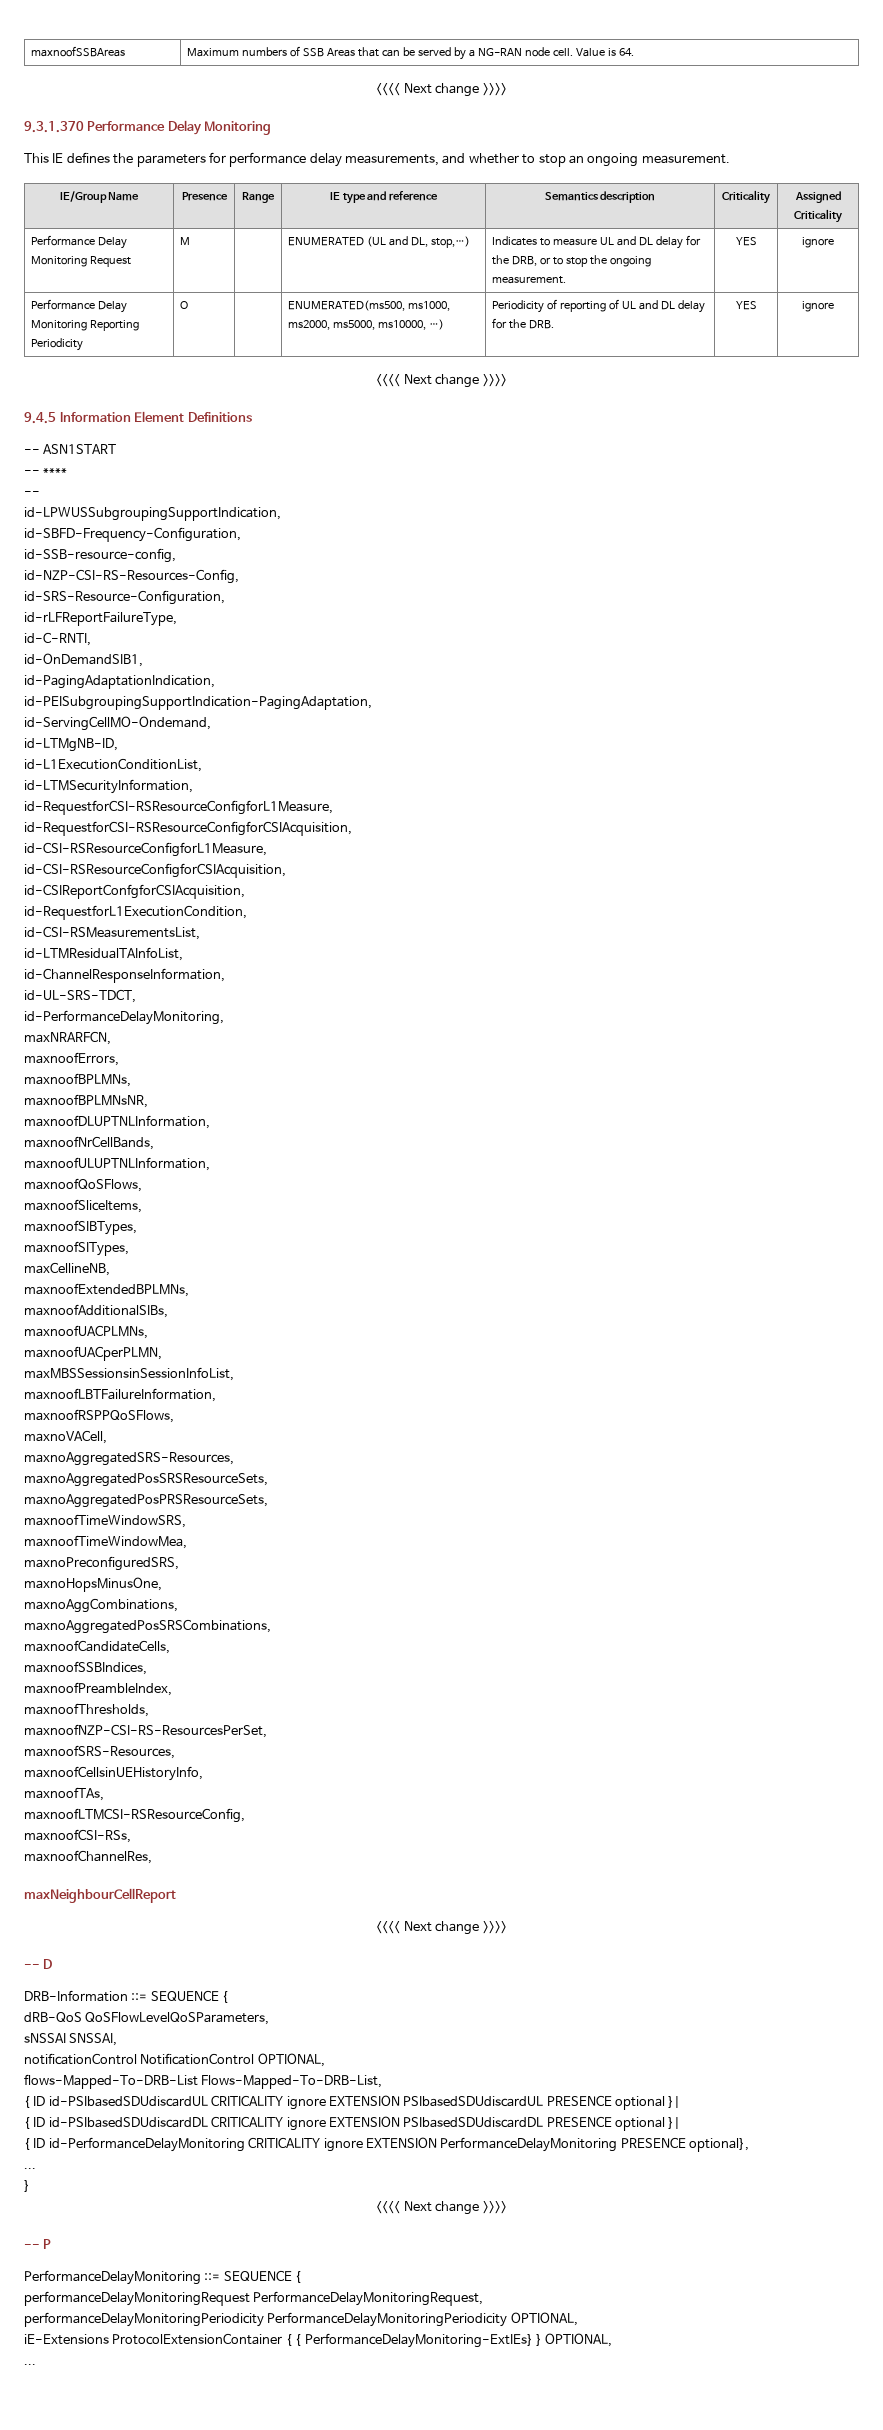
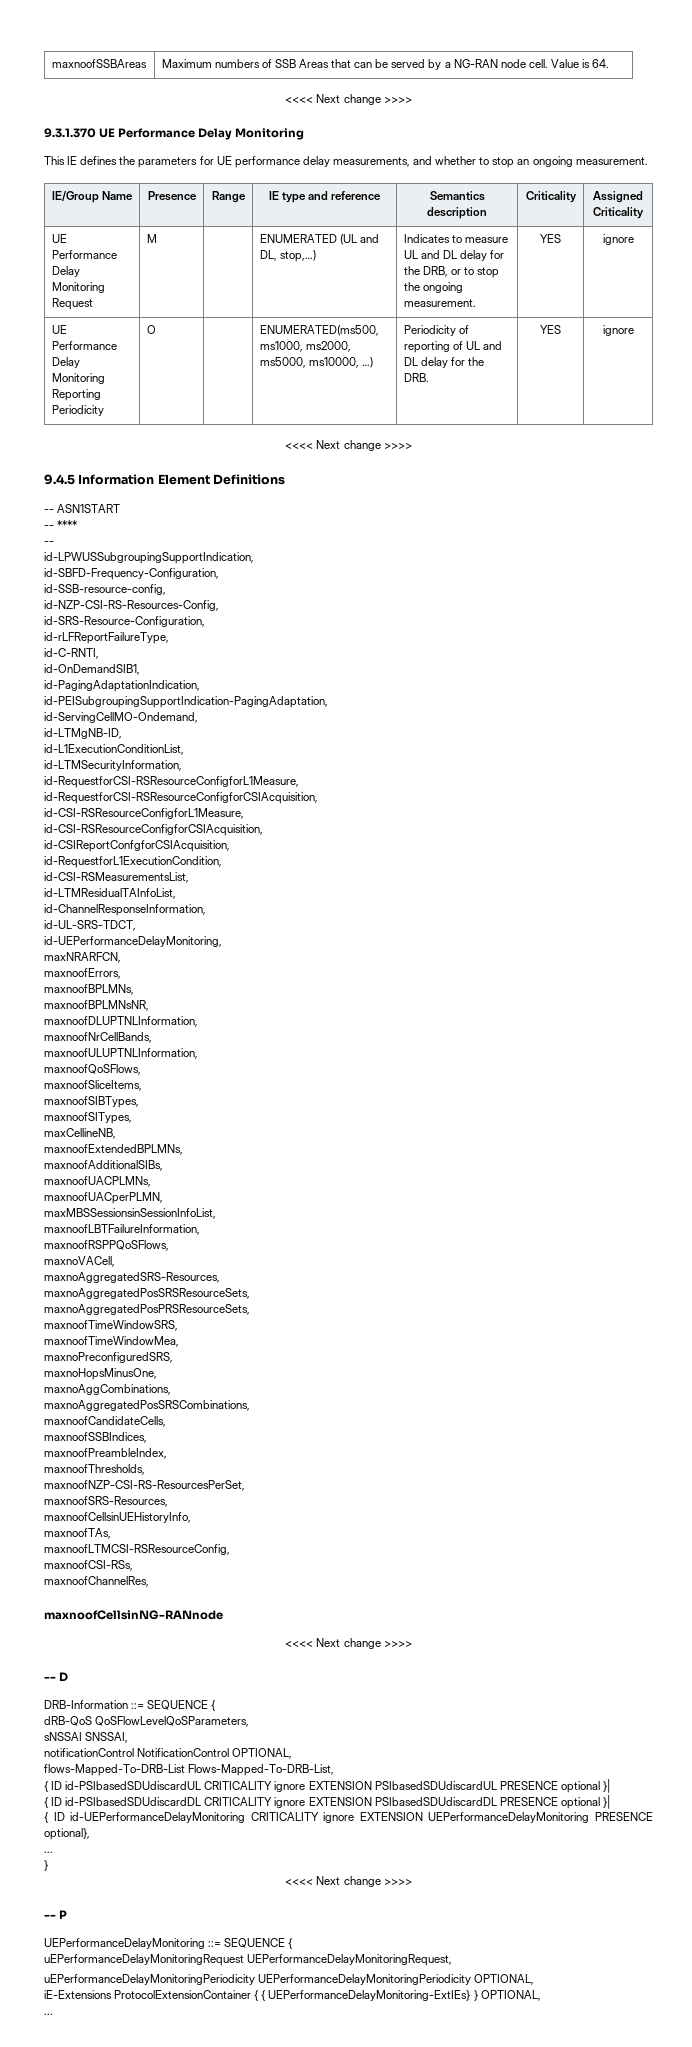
(84, 127) none -> [99,128,116,138] UE
(226, 157) none -> [216,156,232,165] UE
(842, 216) none -> [51,234,67,243] UE
(834, 242) none -> [51,325,67,334] UE
[24,1010,224,1025] id-PerformanceDelayMonitoring, -> [44,936,222,947] id-UEPerformanceDelayMonitoring,
[24,1888,176,1903] maxNeighbourCellReport -> [44,1610,223,1620] maxnoofCellsinNG-RANnode
[48,2137,618,2152] id-PerformanceDelayMonitoring CRITICALITY ignore EXTENSION PerformanceDelayMonitoring -> [70,1812,590,1823] id-UEPerformanceDelayMonitoring CRITICALITY ignore EXTENSION UEPerformanceDelayMonitoring
[24,2270,302,2285] [24,2291,484,2306] [24,2312,508,2327] PerformanceDelayMonitoring ::= SEQUENCE { // performanceDelayMonitoringRequest PerformanceDelayMonitoringRequest, // performanceDelayMonitoringPeriodicity PerformanceDelayMonitoringPeriodicity -> [44,1938,293,1949] [44,1954,453,1966] [44,1974,472,1985] UEPerformanceDelayMonitoring ::= SEQUENCE { // uEPerformanceDelayMonitoringRequest UEPerformanceDelayMonitoringRequest, // uEPerformanceDelayMonitoringPeriodicity UEPerformanceDelayMonitoringPeriodicity
[304,2333,533,2348] PerformanceDelayMonitoring-ExtIEs} -> [268,1990,471,2001] UEPerformanceDelayMonitoring-ExtIEs}

